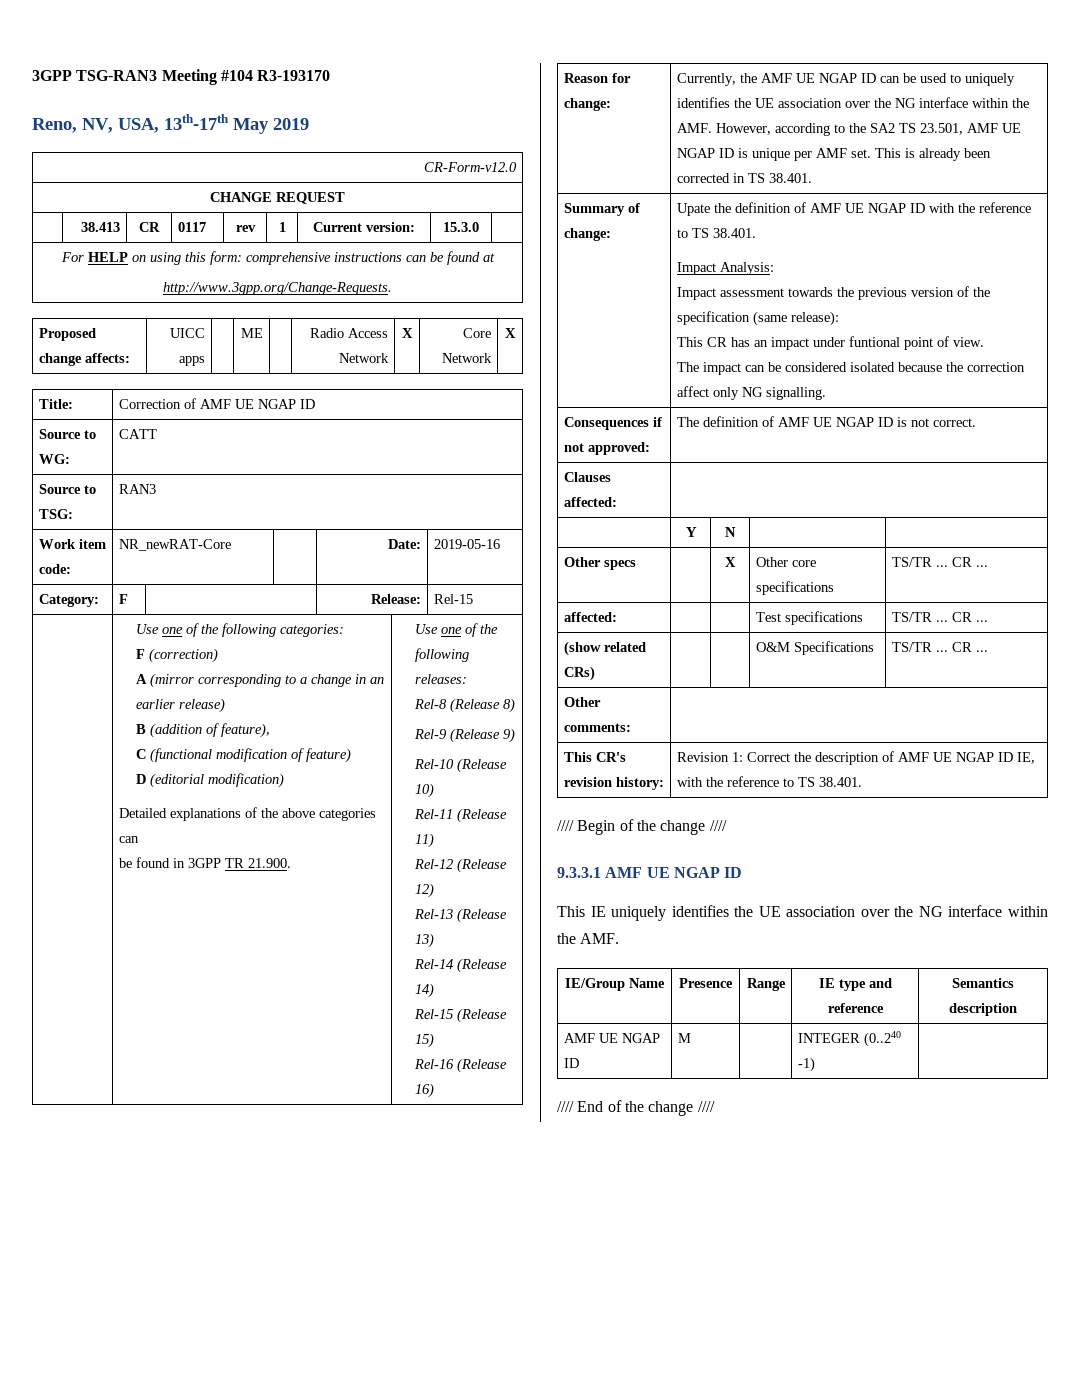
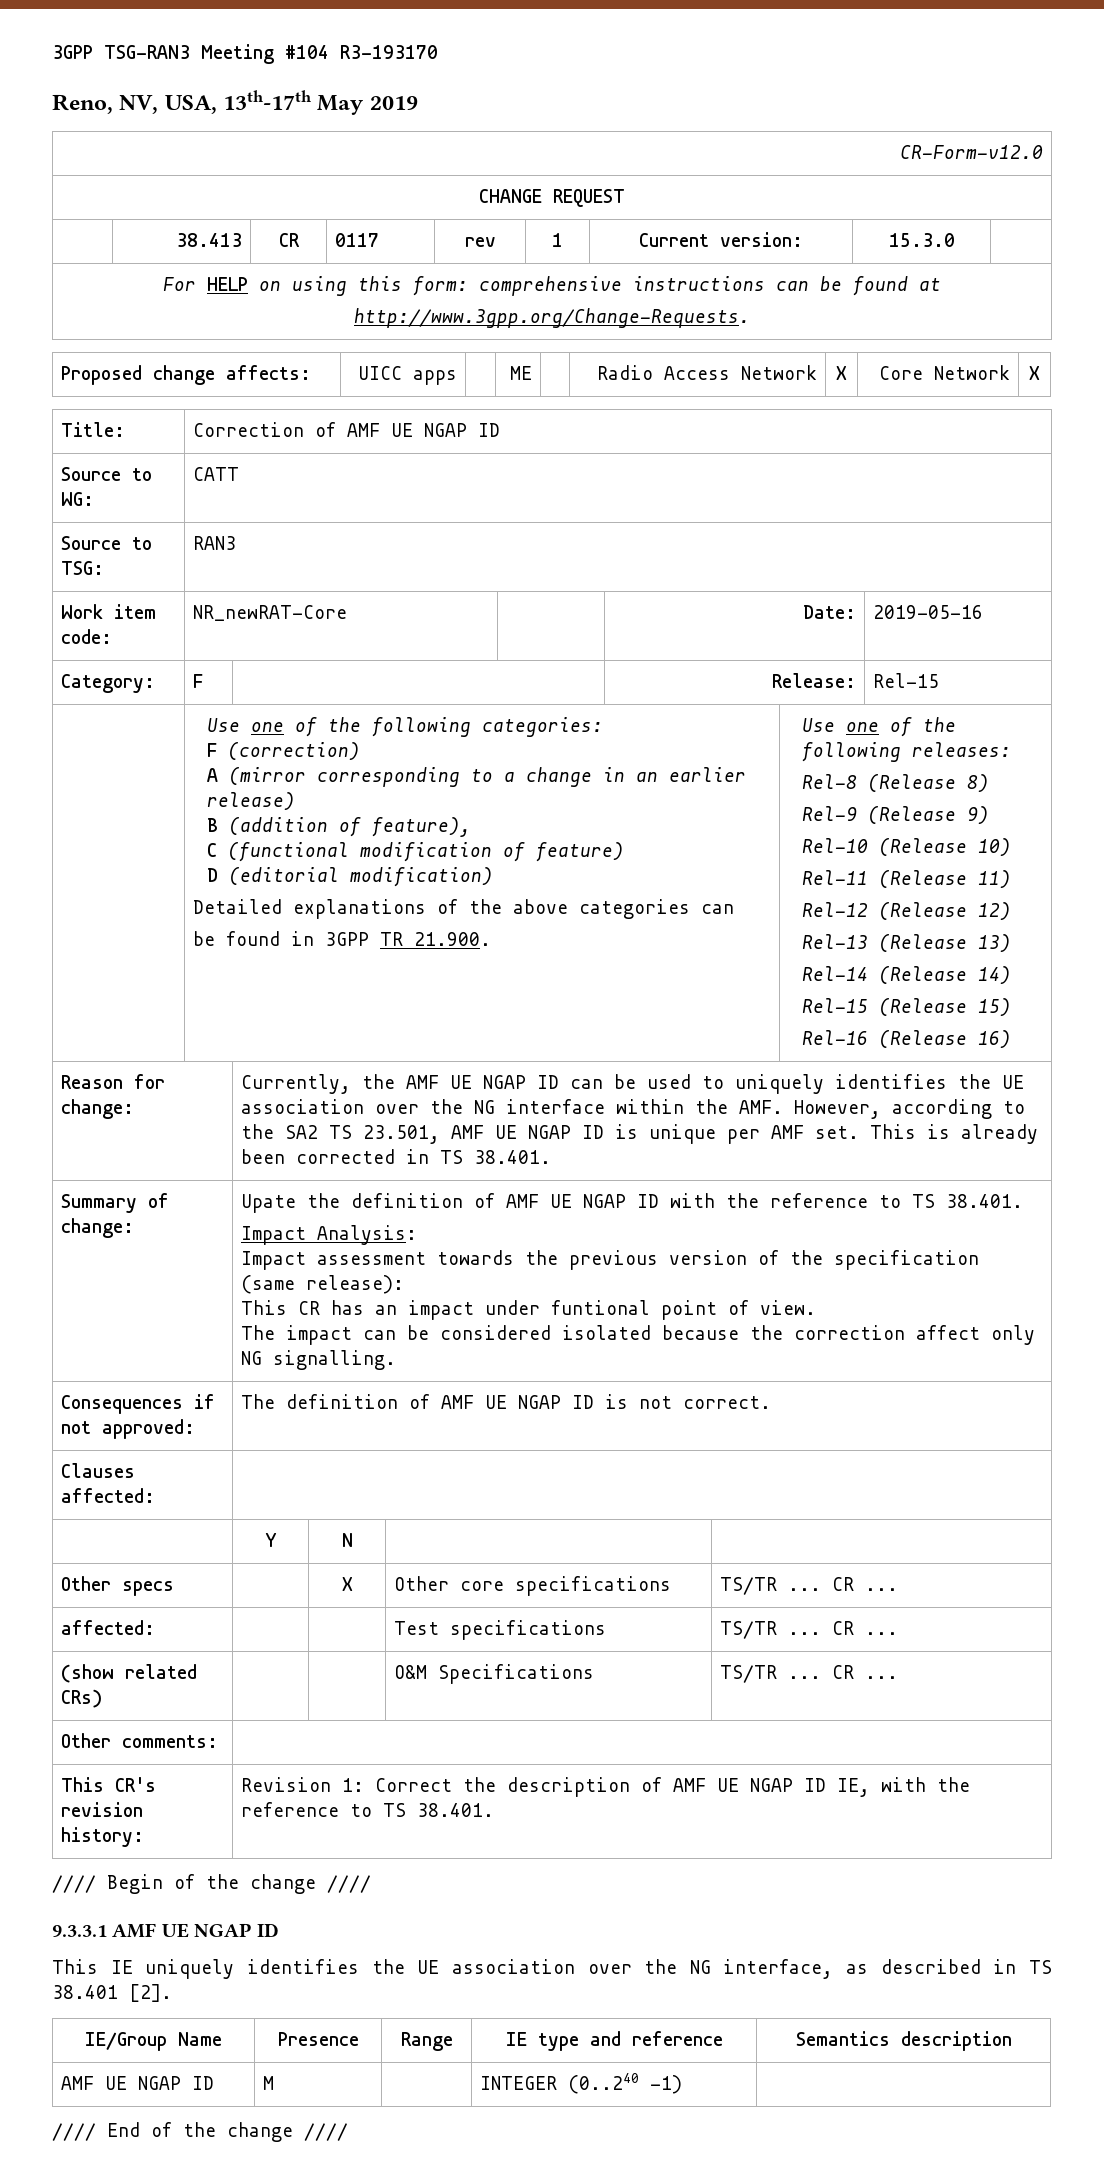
[948,905,1048,917] [557,933,620,944] interface within the AMF. -> [723,1959,1052,1979] [52,1984,172,2002] interface, as described in TS 38.401 [2].

